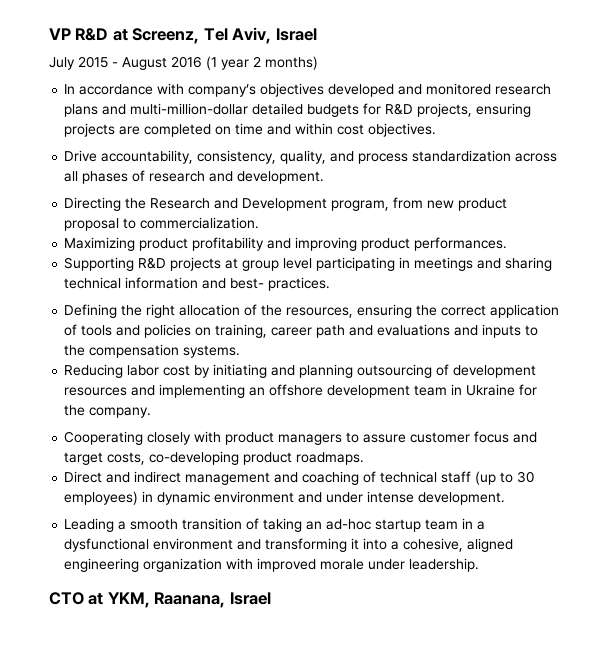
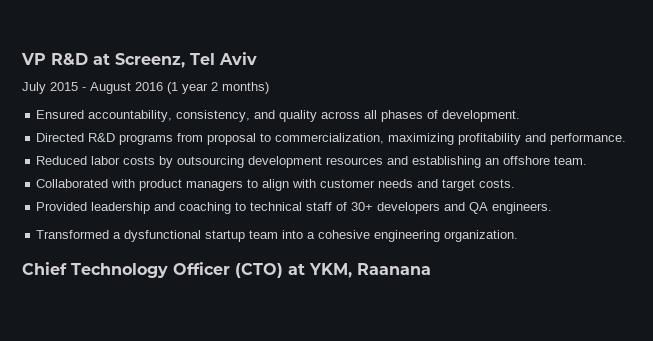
[232,27,317,44] Aviv, Israel -> [219,52,257,65] Aviv
[64,83,552,97] [64,103,532,117] [64,123,437,137] [64,150,512,164] In accordance with company’s objectives developed and monitored research plans and multi-million-dollar detailed budgets for R&D projects, ensuring projects are completed on time and within cost objectives. // Drive accountability, consistency, quality, and process standardization -> [36,110,318,122] Ensured accountability, consistency, and quality
[149,171,325,184] [64,197,508,211] [64,217,260,231] [64,237,508,251] [64,257,553,271] [64,277,331,291] [64,304,560,318] [64,324,539,338] [64,344,241,358] [64,364,450,378] research and development. // Directing the Research and Development program, from new product proposal to commercialization. // Maximizing product profitability and improving product performances. // Supporting R&D projects at group level participating in meetings and sharing technical information and best- practices. // Defining the right allocation of the resources, ensuring the correct application of tools and policies on training, career path and evaluations and inputs to the compensation systems. // Reducing labor cost by initiating and planning outsourcing of -> [442,110,521,122] [36,133,627,145] [36,156,245,168] development. // Directed R&D programs from proposal to commercialization, maximizing profitability and performance. // Reduced labor costs by outsourcing
[159,384,246,398] implementing -> [412,156,482,168] establishing
[327,384,538,398] [64,405,152,418] [64,431,538,445] [64,451,365,465] [64,471,271,485] development team in Ukraine for the company. // Cooperating closely with product managers to assure customer focus and target costs, co-developing product roadmaps. // Direct and indirect management -> [554,156,588,165] [36,179,516,191] [36,202,151,214] team. // Collaborated with product managers to align with customer needs and target costs. // Provided leadership
[363,471,377,483] of -> [235,202,247,211] to
[475,471,535,485] [64,491,506,505] [64,518,486,532] [64,538,514,552] [64,558,480,572] [49,592,271,608] (up to 30 employees) in dynamic environment and under intense development. // Leading a smooth transition of taking an ad-hoc startup team in a dysfunctional environment and transforming it into a cohesive, aligned engineering organization with improved morale under leadership. // CTO at YKM, Raanana, Israel -> [336,202,553,214] [36,230,519,242] [22,262,431,278] of 30+ developers and QA engineers. // Transformed a dysfunctional startup team into a cohesive engineering organization. // Chief Technology Officer (CTO) at YKM, Raanana

